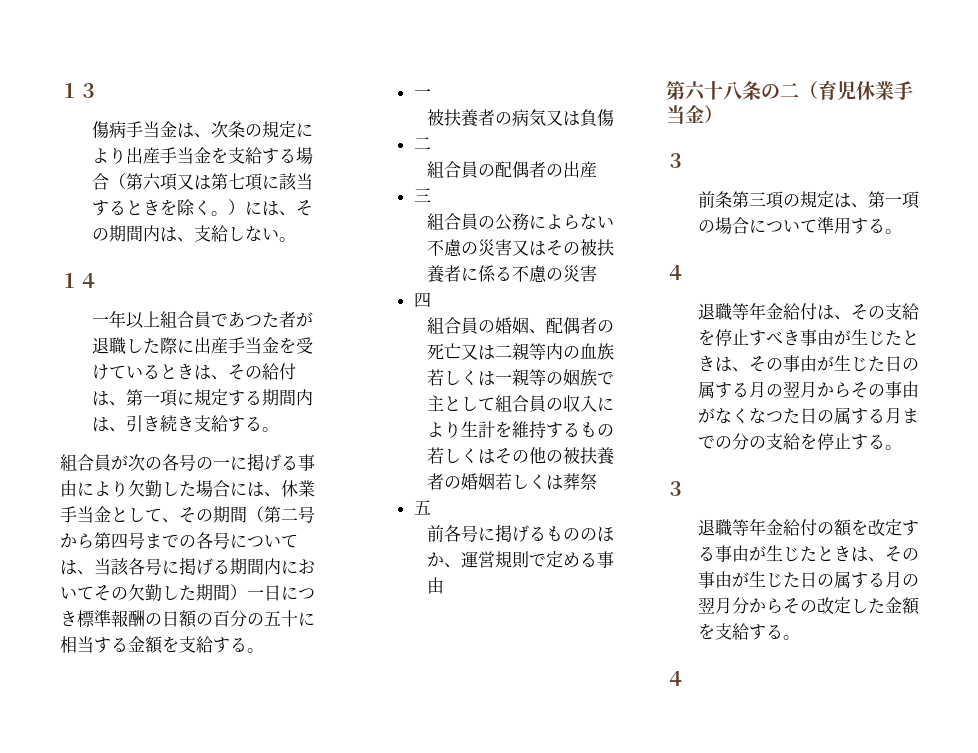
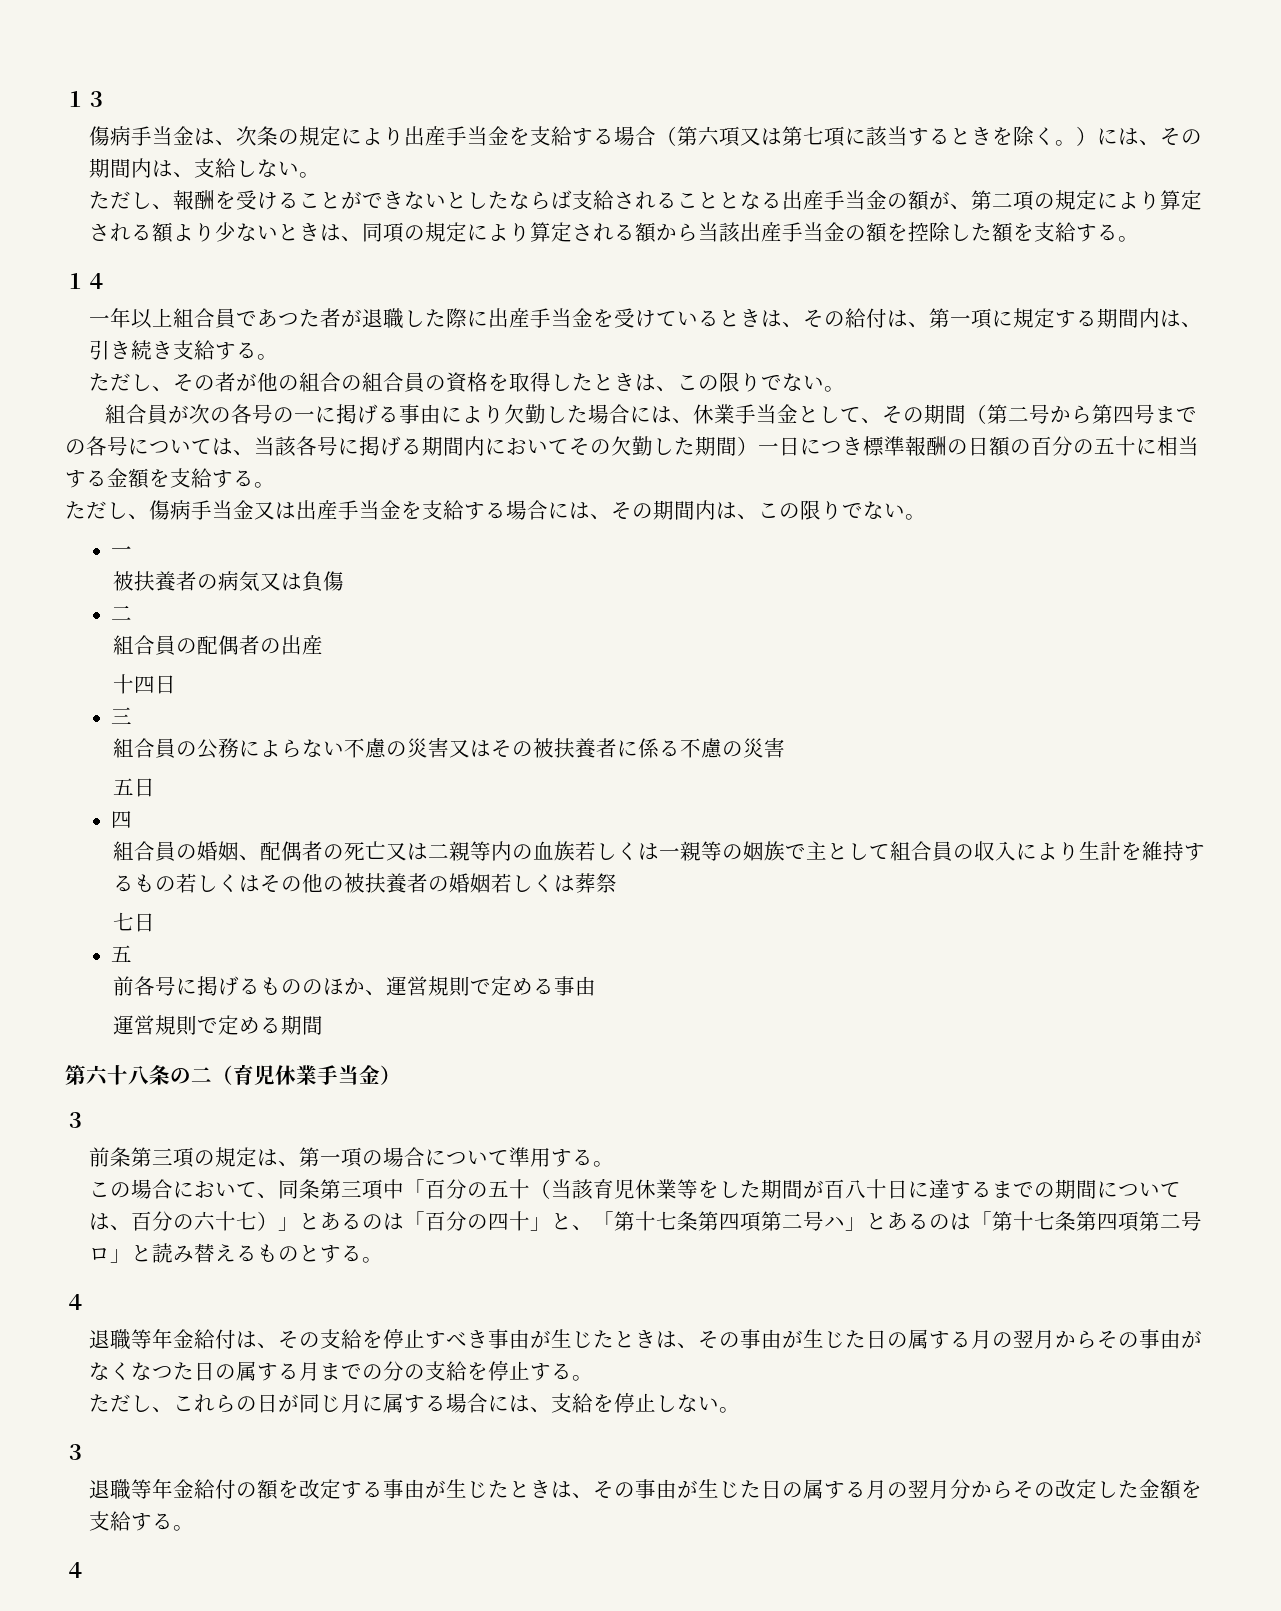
(296, 239) none -> [88,190,1202,211] [88,222,1139,243] // ただし、報酬を受けることができないとしたならば支給されることとなる出産手当金の額が、第二項の規定により算定される額より少ないときは、同項の規定により算定される額から当該出産手当金の額を控除した額を支給する。
(279, 429) none -> [88,372,845,393] // ただし、その者が他の組合の組合員の資格を取得したときは、この限りでない。
(264, 650) none -> [65,500,926,520] // ただし、傷病手当金又は出産手当金を支給する場合には、その期間内は、この限りでない。
(597, 169) none -> [112,674,176,694] // 十四日
(597, 273) none -> [112,778,155,797] // 五日
(597, 481) none -> [112,912,155,932] // 七日
(444, 585) none -> [112,1015,323,1036] // 運営規則で定める期間
(902, 231) none -> [88,1179,1181,1200] [88,1211,1202,1232] [88,1243,383,1263] // この場合において、同条第三項中「百分の五十（当該育児休業等をした期間が百八十日に達するまでの期間については、百分の六十七）」とあるのは「百分の四十」と、「第十七条第四項第二号ハ」とあるのは「第十七条第四項第二号ロ」と読み替えるものとする。
(902, 447) none -> [88,1393,740,1413] // ただし、これらの日が同じ月に属する場合には、支給を停止しない。

